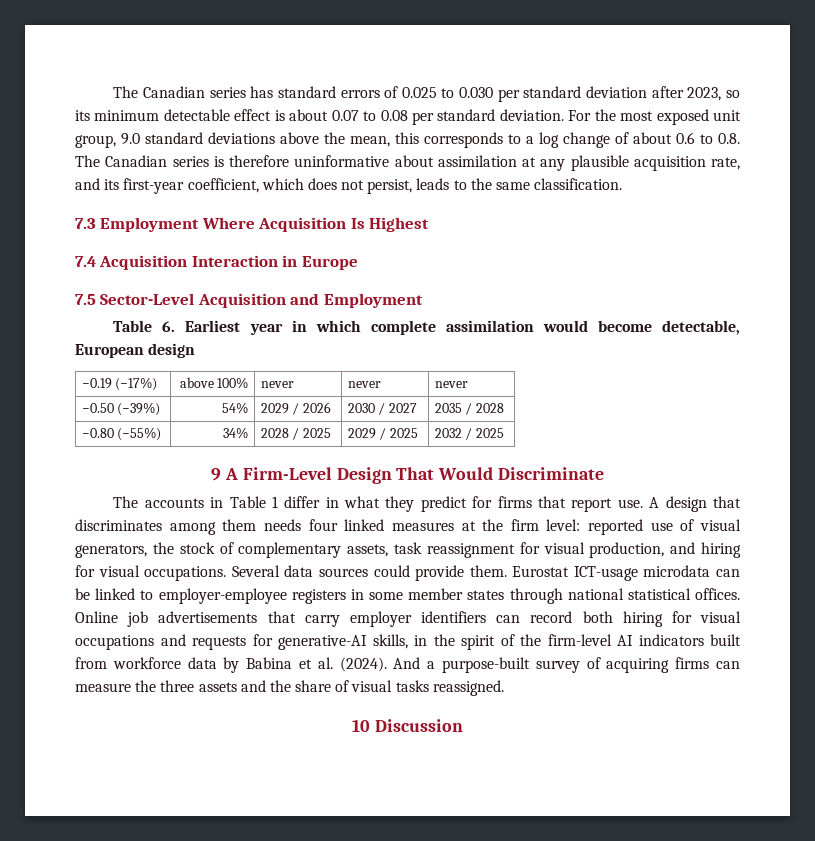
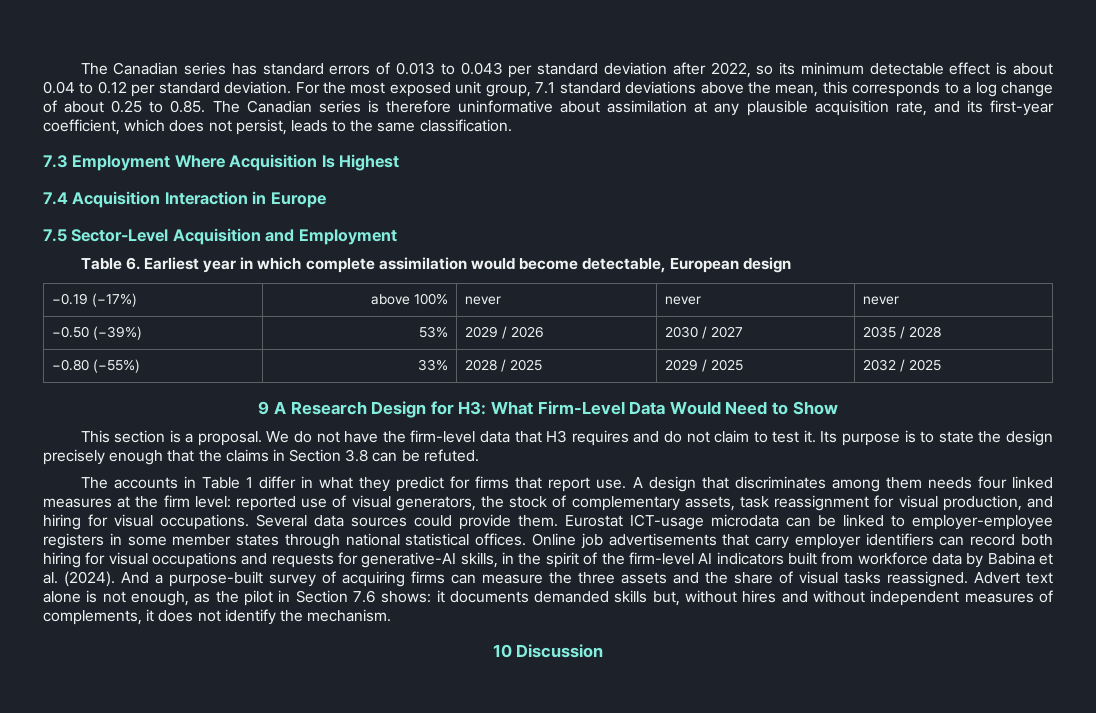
[401,87,494,98] 0.025 to 0.030 -> [396,62,503,75] 0.013 to 0.043
[687,87,722,101] 2023, -> [710,62,751,78] 2022,
[331,110,408,121] 0.07 to 0.08 -> [43,81,127,94] 0.04 to 0.12
[121,133,140,145] 9.0 -> [535,82,556,94] 7.1
[676,132,740,144] 0.6 to 0.8. -> [111,100,206,113] 0.25 to 0.85.
[222,402,249,414] 54% -> [418,326,448,338] 53%
[223,427,249,439] 34% -> [417,359,448,371] 33%
[242,467,605,484] Firm-Level Design That Would Discriminate -> [290,401,838,418] [80,430,1054,446] [43,449,479,465] Research Design for H3: What Firm-Level Data Would Need to Show // This section is a proposal. We do not have the firm-level data that H3 requires and do not claim to test it. Its purpose is to state the design precisely enough that the claims in Section 3.8 can be refuted.
(504, 688) none -> [974,572,1053,584] [43,590,1054,606] [43,609,392,625] Advert text alone is not enough, as the pilot in Section 7.6 shows: it documents demanded skills but, without hires and without independent measures of complements, it does not identify the mechanism.

